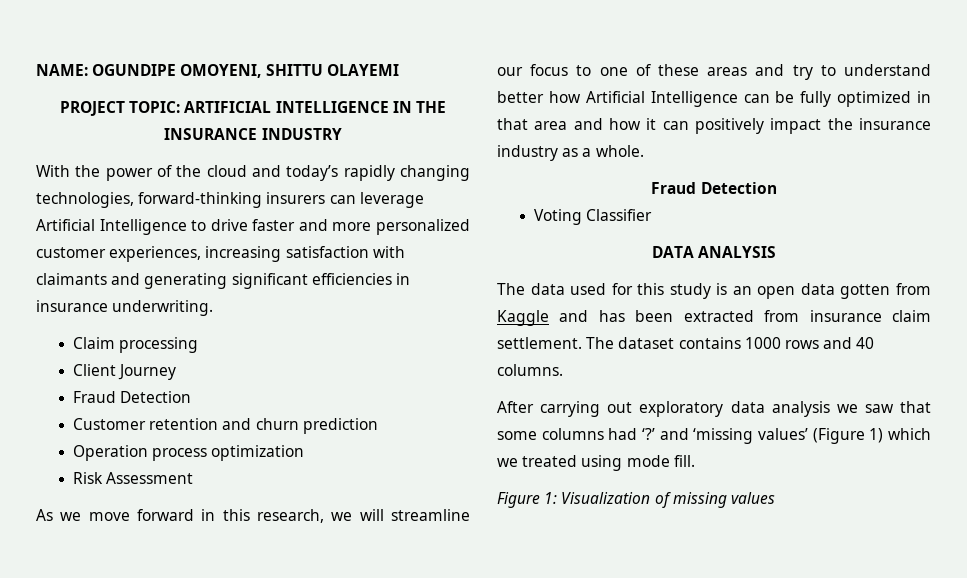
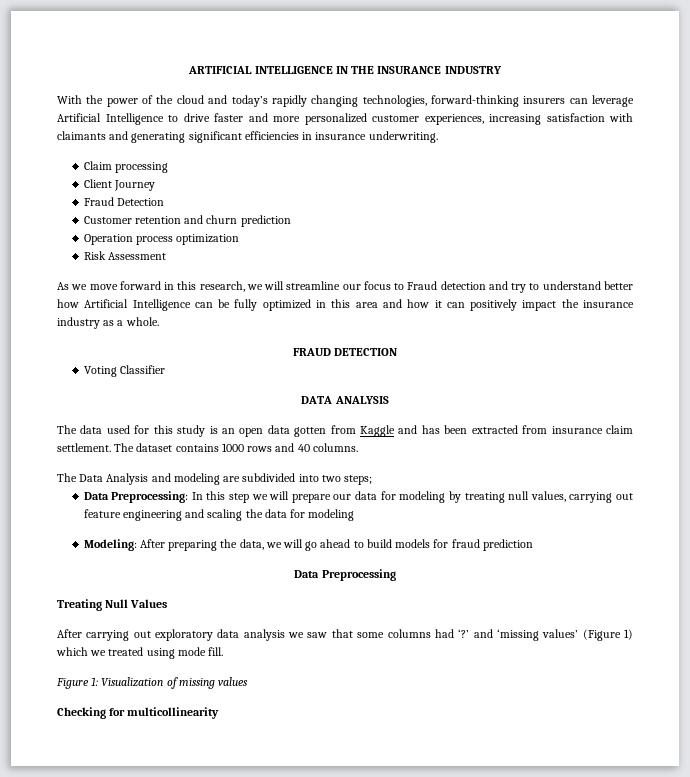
[36,64,399,78] [60,101,181,116] NAME: OGUNDIPE OMOYENI, SHITTU OLAYEMI // PROJECT TOPIC: -> (188, 70) none
[599,64,748,76] one of these areas -> [407,281,486,290] Fraud detection
[497,118,528,130] that -> [331,299,351,308] this
[651,182,777,194] Fraud Detection -> [292,348,398,356] FRAUD DETECTION
(563, 370) none -> [57,473,373,485] [83,491,633,503] [83,509,355,521] [83,539,533,551] [294,569,396,581] [57,599,168,611] // The Data Analysis and modeling are subdivided into two steps; // Data Preprocessing: In this step we will prepare our data for modeling by treating null values, carrying out feature engineering and scaling the data for modeling // Modeling: After preparing the data, we will go ahead to build models for fraud prediction // Data Preprocessing // Treating Null Values
(775, 498) none -> [57,707,220,719] // Checking for multicollinearity

